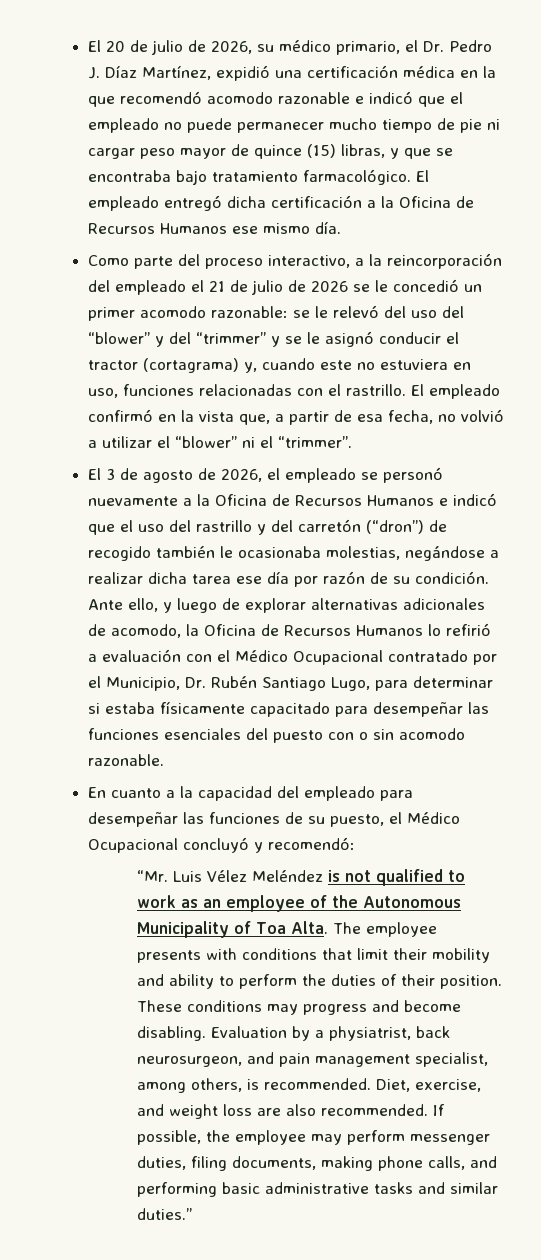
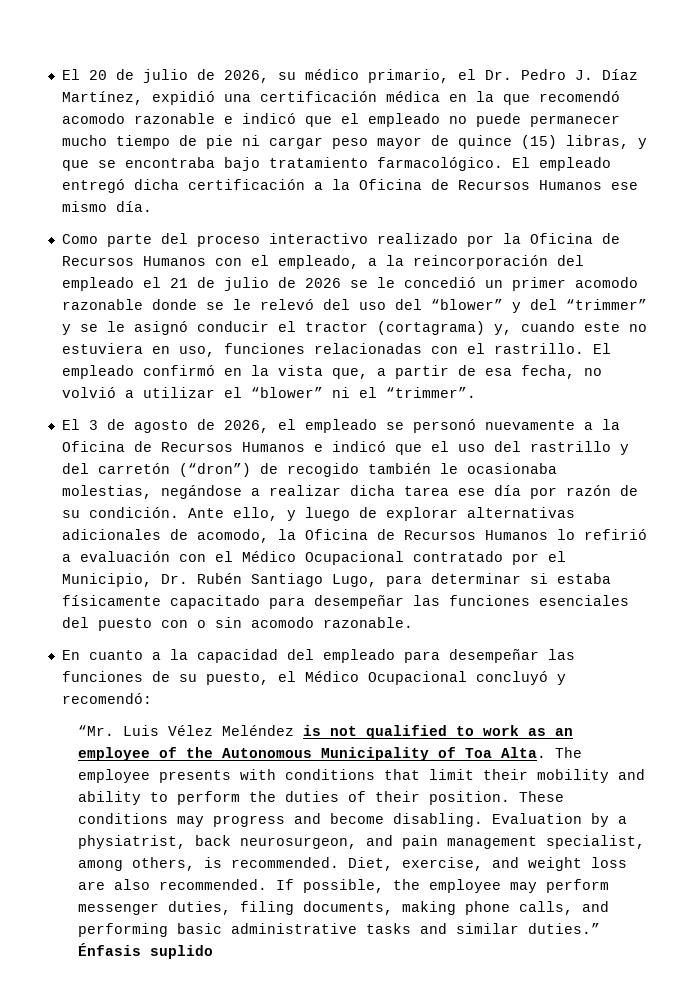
[268,255,351,268] interactivo, -> [269,233,621,247] [62,255,360,269] interactivo realizado por la Oficina de Recursos Humanos con el empleado,
[211,306,289,318] razonable: -> [62,299,198,310] razonable donde
(192, 1214) none -> [78,943,214,959] Énfasis suplido

